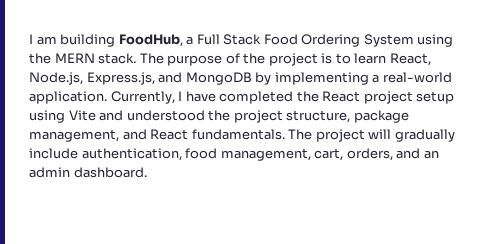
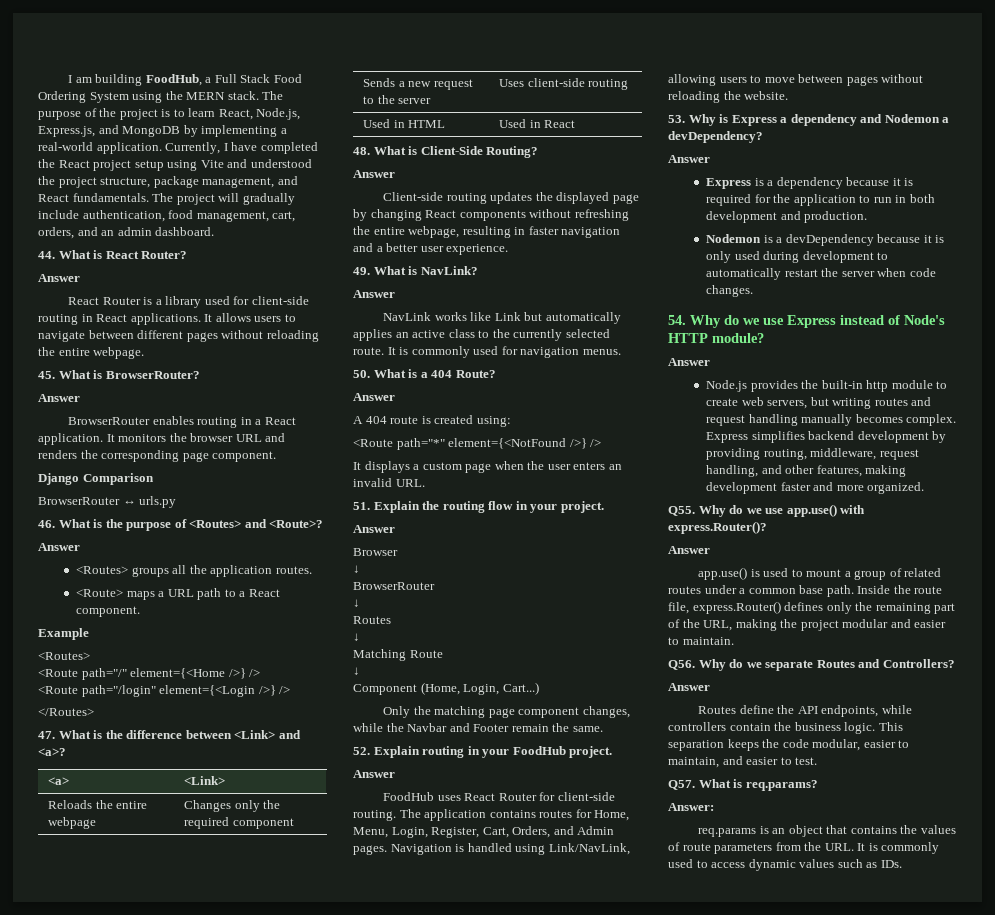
(147, 172) none -> [38,250,188,259] [38,274,80,282] [68,296,309,308] [38,313,296,325] [38,330,319,342] [38,347,145,359] [38,370,200,379] [38,394,80,402] [68,416,296,428] [38,433,286,445] [38,450,277,462] [38,473,154,485] [38,496,177,508] [38,519,324,531] [38,543,80,551] [76,565,312,577] [76,588,280,600] [76,606,141,617] [38,628,89,640] [38,652,90,660] [38,668,261,680] [38,685,291,697] [38,708,94,716] [38,730,301,739] [38,748,66,756] [48,777,70,785] [184,776,226,785] [48,800,148,809] [48,817,97,829] [184,800,281,812] [184,817,294,829] [363,78,473,90] [363,95,432,104] [499,78,629,90] [363,119,446,128] [499,119,576,128] [353,146,539,158] [353,170,395,178] [383,192,639,204] [353,209,629,221] [353,226,621,238] [353,243,509,255] [353,266,478,275] [353,290,395,298] [383,312,621,324] [353,329,610,341] [353,346,621,358] [353,369,496,378] [353,393,395,401] [353,415,511,427] [353,438,602,450] [353,461,622,473] [353,478,425,487] [353,501,604,513] [353,525,395,533] [353,548,398,556] [353,565,360,573] [353,582,435,590] [353,599,360,607] [353,616,391,624] [353,633,360,641] [353,649,443,661] [353,667,360,675] [353,682,539,695] [383,706,630,718] [353,723,603,732] [353,746,613,758] [353,770,395,778] [383,792,615,801] [353,809,630,821] [353,826,615,838] [353,843,630,855] [668,74,924,86] [668,91,789,103] [668,114,950,126] [668,131,763,143] [668,155,710,163] [706,177,914,189] [706,194,935,206] [706,211,868,223] [706,234,945,246] [706,251,889,263] [706,268,936,280] [706,285,754,297] [668,315,945,328] [668,333,764,343] [668,358,710,366] [706,380,948,392] [706,397,932,409] [706,414,957,426] [706,431,947,443] [706,448,919,460] [706,465,907,477] [706,482,925,494] [668,504,866,517] [668,521,767,534] [668,546,710,554] [698,567,942,580] [668,585,943,597] [668,601,956,614] [668,619,947,631] [668,637,734,645] [668,659,955,671] [668,683,710,691] [698,705,912,717] [668,722,903,734] [668,739,910,751] [668,756,818,768] [668,779,818,791] [668,803,714,811] [698,825,956,837] [668,842,940,854] [668,859,902,871] // 44. What is React Router? // Answer // React Router is a library used for client-side routing in React applications. It allows users to navigate between different pages without reloading the entire webpage. // 45. What is BrowserRouter? // Answer // BrowserRouter enables routing in a React application. It monitors the browser URL and renders the corresponding page component. // Django Comparison // BrowserRouter ↔ urls.py // 46. What is the purpose of <Routes> and <Route>? // Answer // <Routes> groups all the application routes. // <Route> maps a URL path to a React component. // Example // <Routes> // <Route path="/" element={<Home />} /> // <Route path="/login" element={<Login />} /> // </Routes> // 47. What is the difference between <Link> and <a>? // <a> | <Link> // Reloads the entire webpage | Changes only the required component // Sends a new request to the server | Uses client-side routing // Used in HTML | Used in React // 48. What is Client-Side Routing? // Answer // Client-side routing updates the displayed page by changing React components without refreshing the entire webpage, resulting in faster navigation and a better user experience. // 49. What is NavLink? // Answer // NavLink works like Link but automatically applies an active class to the currently selected route. It is commonly used for navigation menus. // 50. What is a 404 Route? // Answer // A 404 route is created using: // <Route path="*" element={<NotFound />} /> // It displays a custom page when the user enters an invalid URL. // 51. Explain the routing flow in your project. // Answer // Browser // ↓ // BrowserRouter // ↓ // Routes // ↓ // Matching Route // ↓ // Component (Home, Login, Cart...) // Only the matching page component changes, while the Navbar and Footer remain the same. // 52. Explain routing in your FoodHub project. // Answer // FoodHub uses React Router for client-side routing. The application contains routes for Home, Menu, Login, Register, Cart, Orders, and Admin pages. Navigation is handled using Link/NavLink, allowing users to move between pages without reloading the website. // 53. Why is Express a dependency and Nodemon a devDependency? // Answer // Express is a dependency because it is required for the application to run in both development and production. // Nodemon is a devDependency because it is only used during development to automatically restart the server when code changes. // 54. Why do we use Express instead of Node's HTTP module? // Answer // Node.js provides the built-in http module to create web servers, but writing routes and request handling manually becomes complex. Express simplifies backend development by providing routing, middleware, request handling, and other features, making development faster and more organized. // Q55. Why do we use app.use() with express.Router()? // Answer // app.use() is used to mount a group of related routes under a common base path. Inside the route file, express.Router() defines only the remaining part of the URL, making the project modular and easier to maintain. // Q56. Why do we separate Routes and Controllers? // Answer // Routes define the API endpoints, while controllers contain the business logic. This separation keeps the code modular, easier to maintain, and easier to test. // Q57. What is req.params? // Answer: // req.params is an object that contains the values of route parameters from the URL. It is commonly used to access dynamic values such as IDs.

